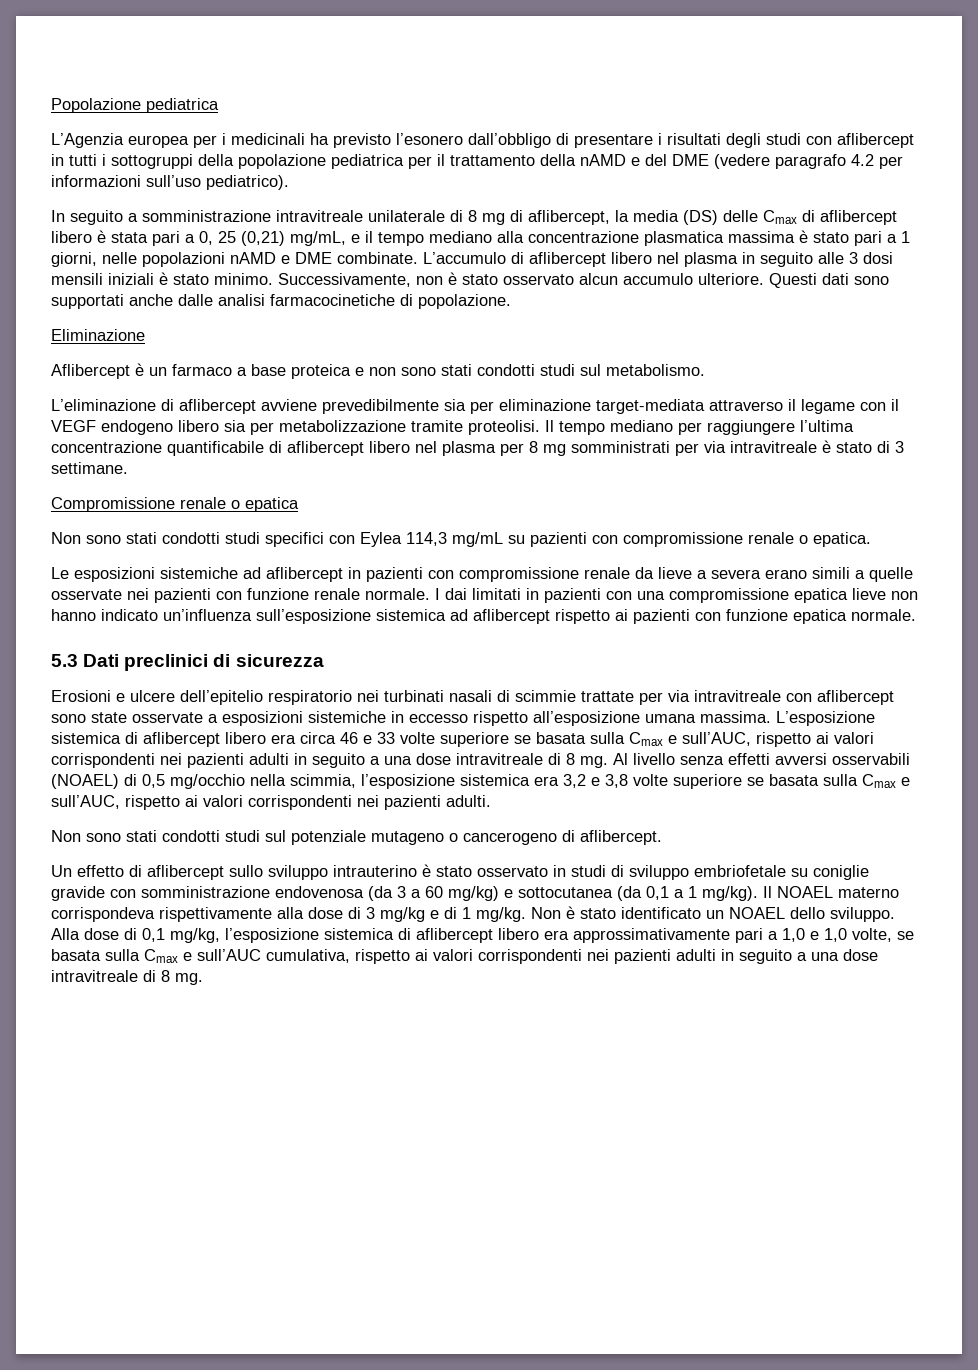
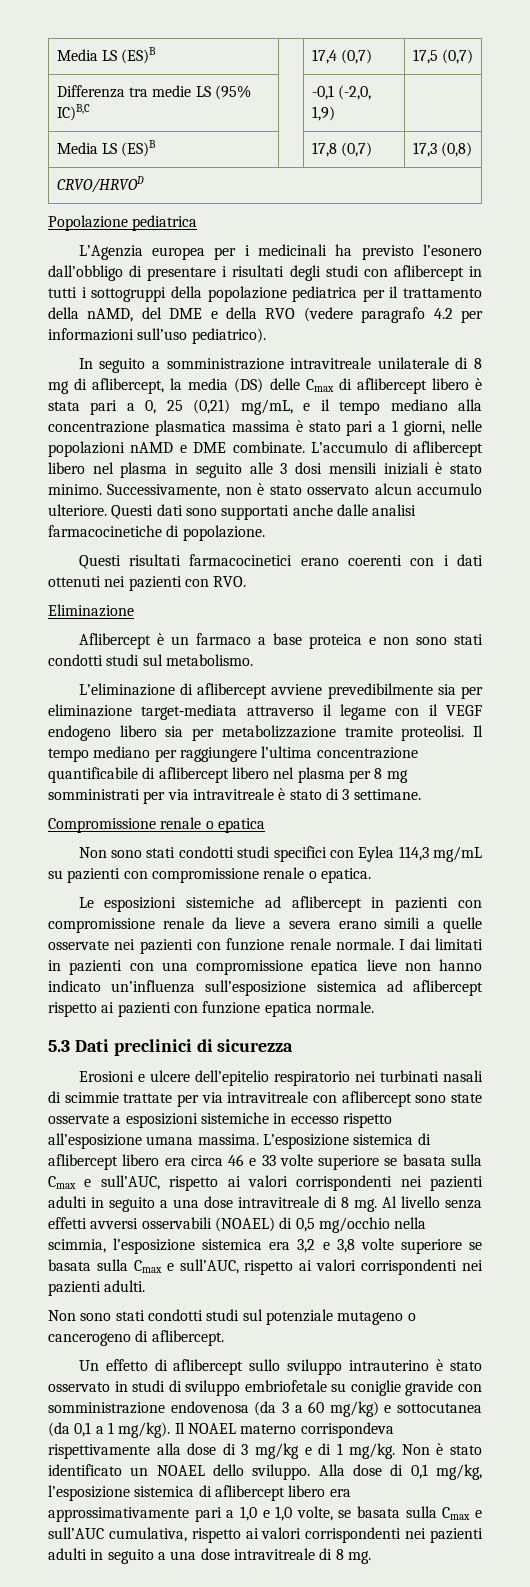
(51, 105) none -> [56,47,157,64] [311,49,373,64] [412,49,474,64] [56,85,252,100] [56,104,90,121] [311,85,372,100] [311,106,335,121] [56,140,157,157] [311,142,373,157] [412,142,473,157] [56,176,144,193] Media LS (ES)B | | 17,4 (0,7) | 17,5 (0,7) // Differenza tra medie LS (95% IC)B,C | | -0,1 (-2,0, 1,9) | // Media LS (ES)B | | 17,8 (0,7) | 17,3 (0,8) // CRVO/HRVOD //
[580,154,709,166] nAMD e del DME -> [87,307,296,322] nAMD, del DME e della RVO
(511, 301) none -> [78,554,483,569] [48,576,247,591] // Questi risultati farmacocinetici erano coerenti con i dati ottenuti nei pazienti con RVO.

